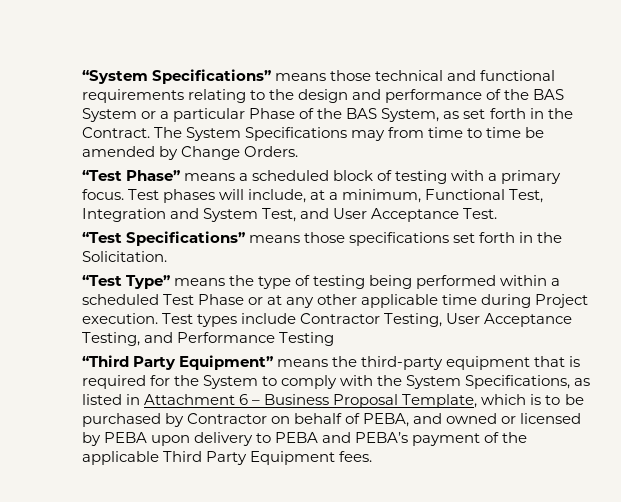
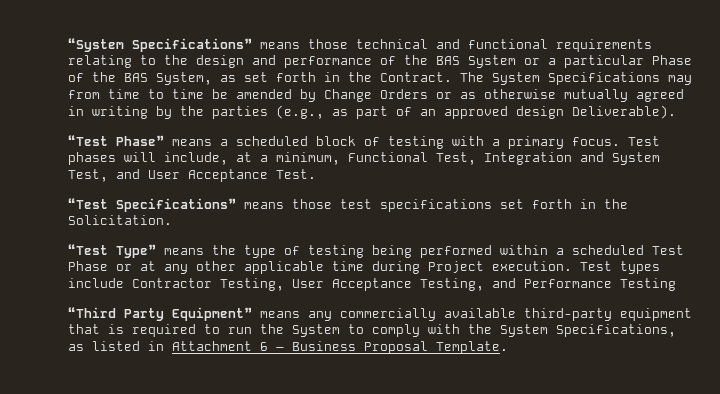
[244,146,299,157] Orders. -> [379,89,684,102] [67,105,676,119] Orders or as otherwise mutually agreed in writing by the parties (e.g., as part of an approved design Deliverable).
(346, 237) none -> [339,199,372,209] test
[332,356,358,367] the -> [307,308,516,321] any commercially available
[150,375,171,386] for -> [203,324,252,334] to run
[402,394,584,408] [81,413,582,427] [81,432,528,446] [81,451,373,465] Template, which is to be purchased by Contractor on behalf of PEBA, and owned or licensed by PEBA upon delivery to PEBA and PEBA’s payment of the applicable Third Party Equipment fees. -> [435,341,508,354] Template.

